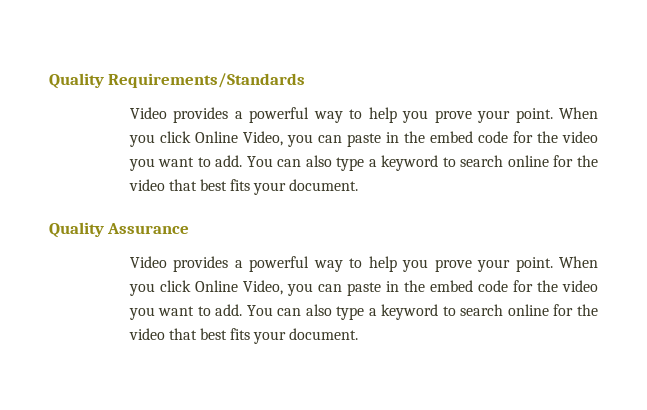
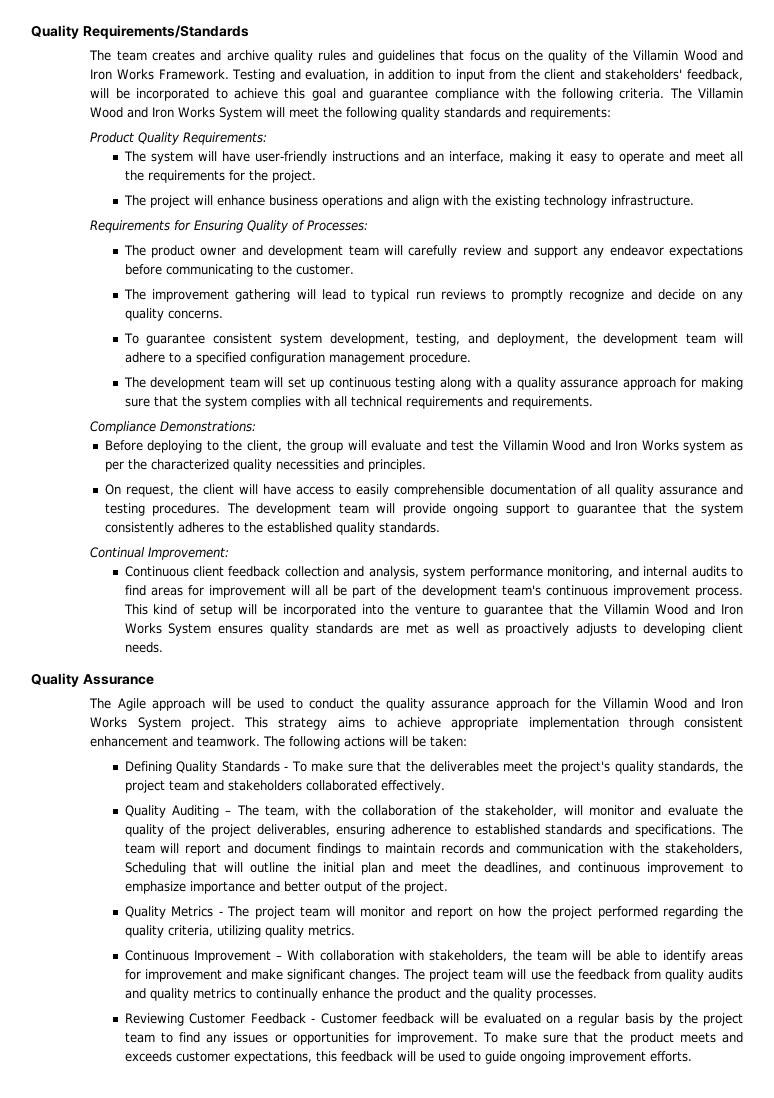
[129,107,599,123] [128,131,598,147] [128,155,598,171] [128,179,359,195] [49,222,190,238] [129,256,599,272] [128,280,598,296] [128,304,598,320] [128,328,359,344] Video provides a powerful way to help you prove your point. When you click Online Video, you can paste in the embed code for the video you want to add. You can also type a keyword to search online for the video that best fits your document. // Quality Assurance // Video provides a powerful way to help you prove your point. When you click Online Video, you can paste in the embed code for the video you want to add. You can also type a keyword to search online for the video that best fits your document. -> [89,50,744,63] [90,69,744,82] [90,88,743,101] [90,107,612,120] [90,132,268,145] [123,151,743,164] [124,170,316,183] [123,195,694,208] [90,220,369,233] [123,245,744,258] [124,264,354,277] [123,289,743,302] [124,308,223,321] [123,333,743,346] [124,352,471,365] [123,377,743,390] [124,396,593,409] [90,421,257,434] [104,440,744,453] [104,459,426,472] [104,484,743,497] [104,503,744,516] [104,522,440,535] [90,547,230,560] [124,566,743,579] [124,585,743,598] [123,604,743,617] [124,623,743,636] [124,642,163,653] [31,673,154,687] [89,698,744,711] [90,717,744,730] [90,736,468,749] [124,761,743,774] [124,780,445,793] [124,805,744,818] [124,824,743,837] [124,843,743,856] [124,862,743,875] [124,881,448,894] [124,906,743,919] [124,925,355,938] [124,950,744,963] [124,969,744,982] [124,988,597,1001] [124,1013,743,1026] [124,1032,743,1045] [124,1051,692,1064] The team creates and archive quality rules and guidelines that focus on the quality of the Villamin Wood and Iron Works Framework. Testing and evaluation, in addition to input from the client and stakeholders' feedback, will be incorporated to achieve this goal and guarantee compliance with the following criteria. The Villamin Wood and Iron Works System will meet the following quality standards and requirements: // Product Quality Requirements: // The system will have user-friendly instructions and an interface, making it easy to operate and meet all the requirements for the project. // The project will enhance business operations and align with the existing technology infrastructure. // Requirements for Ensuring Quality of Processes: // The product owner and development team will carefully review and support any endeavor expectations before communicating to the customer. // The improvement gathering will lead to typical run reviews to promptly recognize and decide on any quality concerns. // To guarantee consistent system development, testing, and deployment, the development team will adhere to a specified configuration management procedure. // The development team will set up continuous testing along with a quality assurance approach for making sure that the system complies with all technical requirements and requirements. // Compliance Demonstrations: // Before deploying to the client, the group will evaluate and test the Villamin Wood and Iron Works system as per the characterized quality necessities and principles. // On request, the client will have access to easily comprehensible documentation of all quality assurance and testing procedures. The development team will provide ongoing support to guarantee that the system consistently adheres to the established quality standards. // Continual Improvement: // Continuous client feedback collection and analysis, system performance monitoring, and internal audits to find areas for improvement will all be part of the development team's continuous improvement process. This kind of setup will be incorporated into the venture to guarantee that the Villamin Wood and Iron Works System ensures quality standards are met as well as proactively adjusts to developing client needs. // Quality Assurance // The Agile approach will be used to conduct the quality assurance approach for the Villamin Wood and Iron Works System project. This strategy aims to achieve appropriate implementation through consistent enhancement and teamwork. The following actions will be taken: // Defining Quality Standards - To make sure that the deliverables meet the project's quality standards, the project team and stakeholders collaborated effectively. // Quality Auditing – The team, with the collaboration of the stakeholder, will monitor and evaluate the quality of the project deliverables, ensuring adherence to established standards and specifications. The team will report and document findings to maintain records and communication with the stakeholders, Scheduling that will outline the initial plan and meet the deadlines, and continuous improvement to emphasize importance and better output of the project. // Quality Metrics - The project team will monitor and report on how the project performed regarding the quality criteria, utilizing quality metrics. // Continuous Improvement – With collaboration with stakeholders, the team will be able to identify areas for improvement and make significant changes. The project team will use the feedback from quality audits and quality metrics to continually enhance the product and the quality processes. // Reviewing Customer Feedback - Customer feedback will be evaluated on a regular basis by the project team to find any issues or opportunities for improvement. To make sure that the product meets and exceeds customer expectations, this feedback will be used to guide ongoing improvement efforts.

